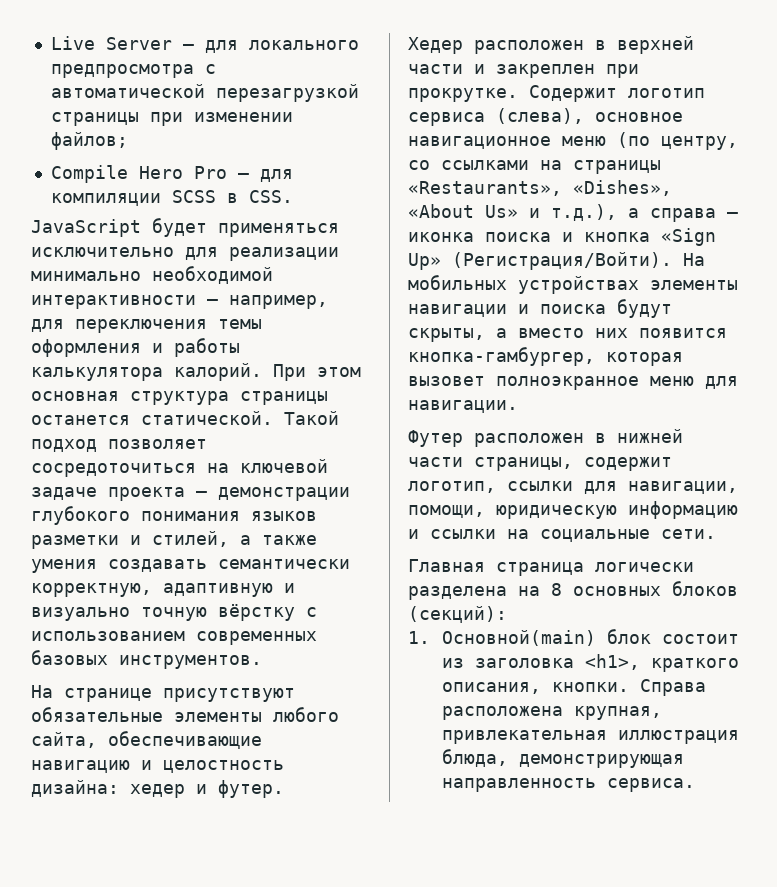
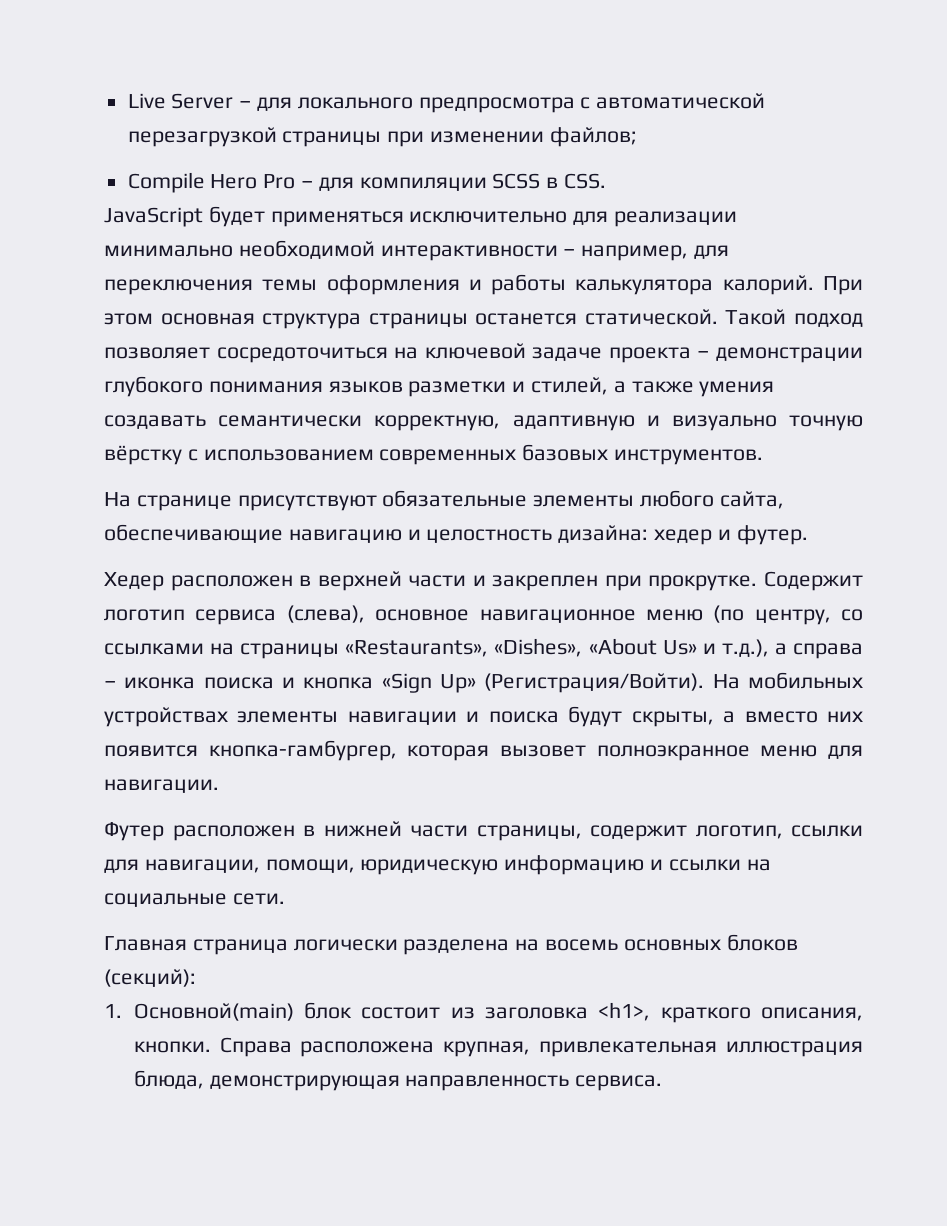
[551,583,562,596] 8 -> [545,939,619,951] восемь

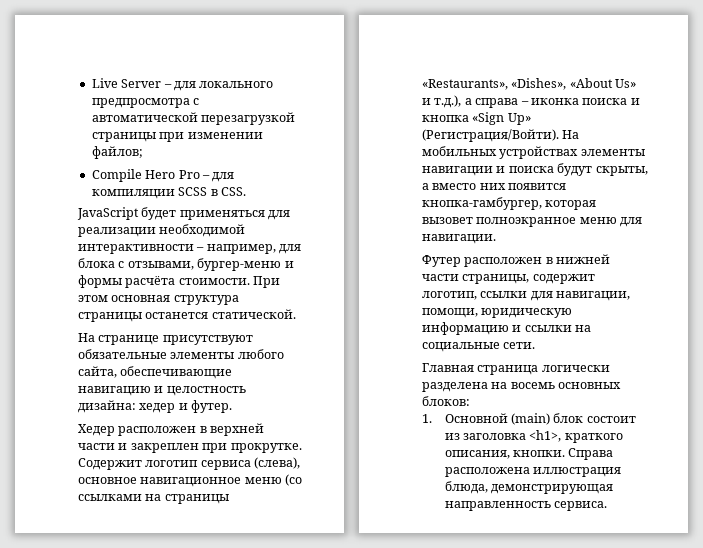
[409,211,568,223] исключительно -> (265, 215) none
[104,245,233,257] минимально -> (156, 232) none
[104,274,814,295] переключения темы оформления и работы калькулятора калорий. -> [78,258,294,271] [78,275,250,288] блока с отзывами, бургер-меню и формы расчёта стоимости.
[725,309,863,327] [104,343,863,363] [104,376,775,397] [104,415,863,431] [104,444,764,465] Такой подход позволяет сосредоточиться на ключевой задаче проекта – демонстрации глубокого понимания языков разметки и стилей, а также умения создавать семантически корректную, адаптивную и визуально точную вёрстку с использованием современных базовых инструментов. -> (296, 314) none
[713,605,863,625] (по центру, со -> [285,474,303,486] (со
[726,934,798,951] [104,969,196,987] блоков (секций): -> [422,396,470,406] блоков:
[133,1003,294,1021] Основной(main) -> [444,413,551,425] Основной (main)
[443,1041,718,1057] крупная, привлекательная -> (530, 472) none

